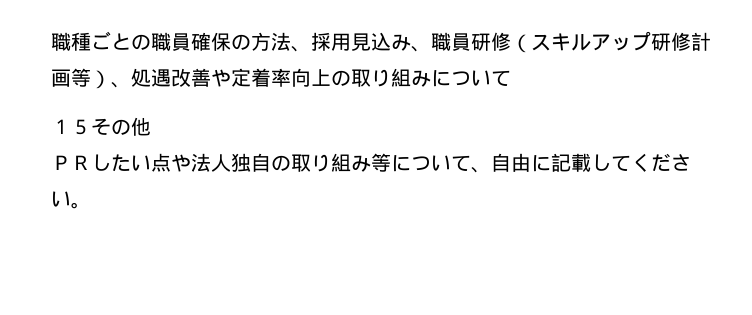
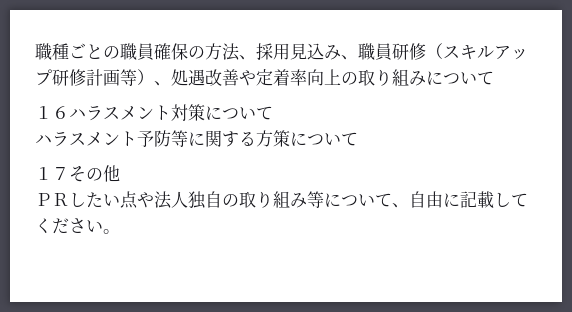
[71,119,91,135] ５ -> [52,104,273,121] [35,130,358,147] [35,167,69,180] ６ハラスメント対策について // ハラスメント予防等に関する方策について // １７

